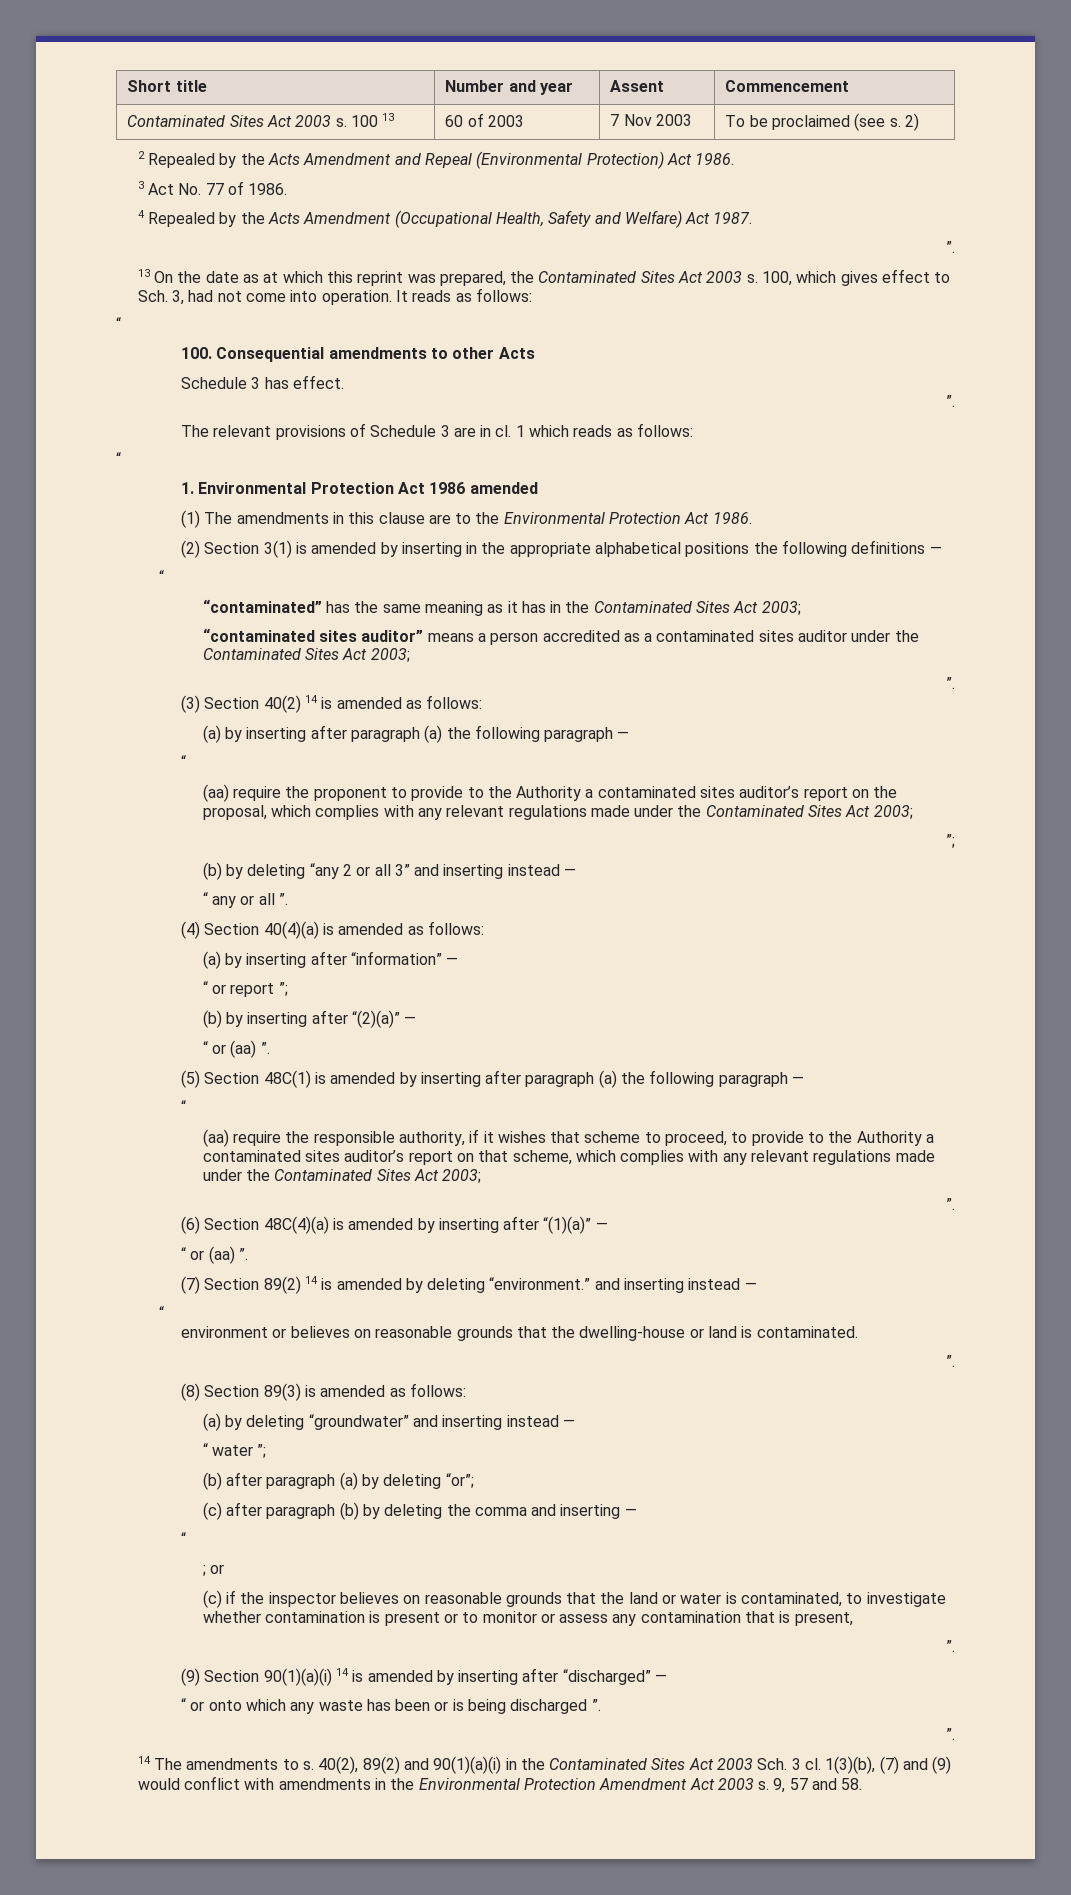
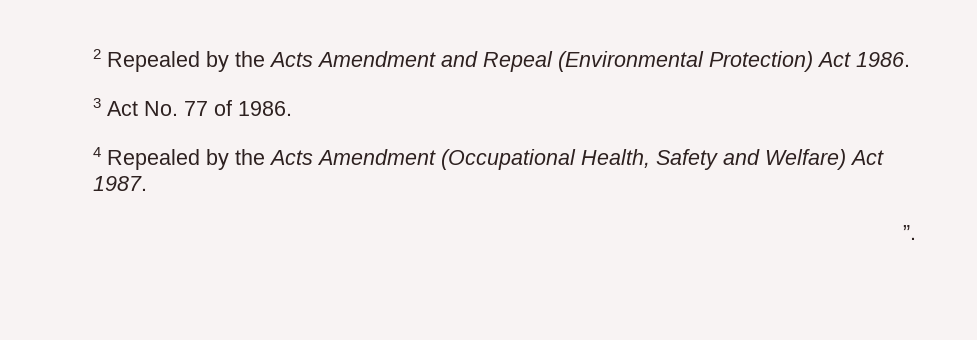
[127,80,207,92] [445,80,573,95] [610,80,665,92] [725,80,850,92] [127,113,395,127] [445,113,524,127] [610,114,692,126] [725,113,919,131] Short title | Number and year | Assent | Commencement // Contaminated Sites Act 2003 s. 100 13 | 60 of 2003 | 7 Nov 2003 | To be proclaimed (see s. 2) // -> (92, 54) none
[137,269,951,286] [137,288,532,305] [116,317,121,330] [180,347,535,362] [180,375,344,389] [946,395,955,407] [180,423,694,440] [116,452,121,465] [180,482,538,494] [180,510,752,528] [180,540,942,558] [159,570,165,583] [202,599,801,616] [202,628,919,645] [202,648,410,662] [946,677,955,689] [180,695,483,713] [202,725,630,743] [180,755,186,768] [202,784,898,802] [202,805,913,820] [946,834,955,848] [202,862,577,880] [202,892,288,908] [180,921,484,939] [202,951,459,969] [202,981,288,997] [202,1010,417,1028] [202,1040,270,1058] [180,1070,805,1088] [180,1100,186,1113] [202,1129,935,1147] [202,1150,935,1165] [202,1169,482,1183] [946,1198,955,1210] [180,1216,608,1234] [180,1246,248,1264] [180,1276,757,1294] [159,1306,165,1319] [180,1326,858,1341] [946,1355,955,1367] [180,1383,466,1401] [202,1413,575,1431] [202,1443,267,1458] [202,1472,474,1490] [202,1502,637,1520] [180,1532,186,1545] [202,1564,224,1576] [202,1590,946,1608] [202,1611,853,1626] [946,1640,955,1652] [180,1668,668,1686] [180,1698,601,1714] [946,1728,955,1740] [137,1756,952,1774] [137,1776,863,1793] // 13 On the date as at which this reprint was prepared, the Contaminated Sites Act 2003 s. 100, which gives effect to Sch. 3, had not come into operation. It reads as follows: // “ // 100. Consequential amendments to other Acts // Schedule 3 has effect. // ”. // The relevant provisions of Schedule 3 are in cl. 1 which reads as follows: // “ // 1. Environmental Protection Act 1986 amended // (1) The amendments in this clause are to the Environmental Protection Act 1986. // (2) Section 3(1) is amended by inserting in the appropriate alphabetical positions the following definitions — // “ // “contaminated” has the same meaning as it has in the Contaminated Sites Act 2003; // “contaminated sites auditor” means a person accredited as a contaminated sites auditor under the Contaminated Sites Act 2003; // ”. // (3) Section 40(2) 14 is amended as follows: // (a) by inserting after paragraph (a) the following paragraph — // “ // (aa) require the proponent to provide to the Authority a contaminated sites auditor’s report on the proposal, which complies with any relevant regulations made under the Contaminated Sites Act 2003; // ”; // (b) by deleting “any 2 or all 3” and inserting instead — // “ any or all ”. // (4) Section 40(4)(a) is amended as follows: // (a) by inserting after “information” — // “ or report ”; // (b) by inserting after “(2)(a)” — // “ or (aa) ”. // (5) Section 48C(1) is amended by inserting after paragraph (a) the following paragraph — // “ // (aa) require the responsible authority, if it wishes that scheme to proceed, to provide to the Authority a contaminated sites auditor’s report on that scheme, which complies with any relevant regulations made under the Contaminated Sites Act 2003; // ”. // (6) Section 48C(4)(a) is amended by inserting after “(1)(a)” — // “ or (aa) ”. // (7) Section 89(2) 14 is amended by deleting “environment.” and inserting instead — // “ // environment or believes on reasonable grounds that the dwelling-house or land is contaminated. // ”. // (8) Section 89(3) is amended as follows: // (a) by deleting “groundwater” and inserting instead — // “ water ”; // (b) after paragraph (a) by deleting “or”; // (c) after paragraph (b) by deleting the comma and inserting — // “ // ; or // (c) if the inspector believes on reasonable grounds that the land or water is contaminated, to investigate whether contamination is present or to monitor or assess any contamination that is present, // ”. // (9) Section 90(1)(a)(i) 14 is amended by inserting after “discharged” — // “ or onto which any waste has been or is being discharged ”. // ”. // 14 The amendments to s. 40(2), 89(2) and 90(1)(a)(i) in the Contaminated Sites Act 2003 Sch. 3 cl. 1(3)(b), (7) and (9) would conflict with amendments in the Environmental Protection Amendment Act 2003 s. 9, 57 and 58. -> (916, 232) none

